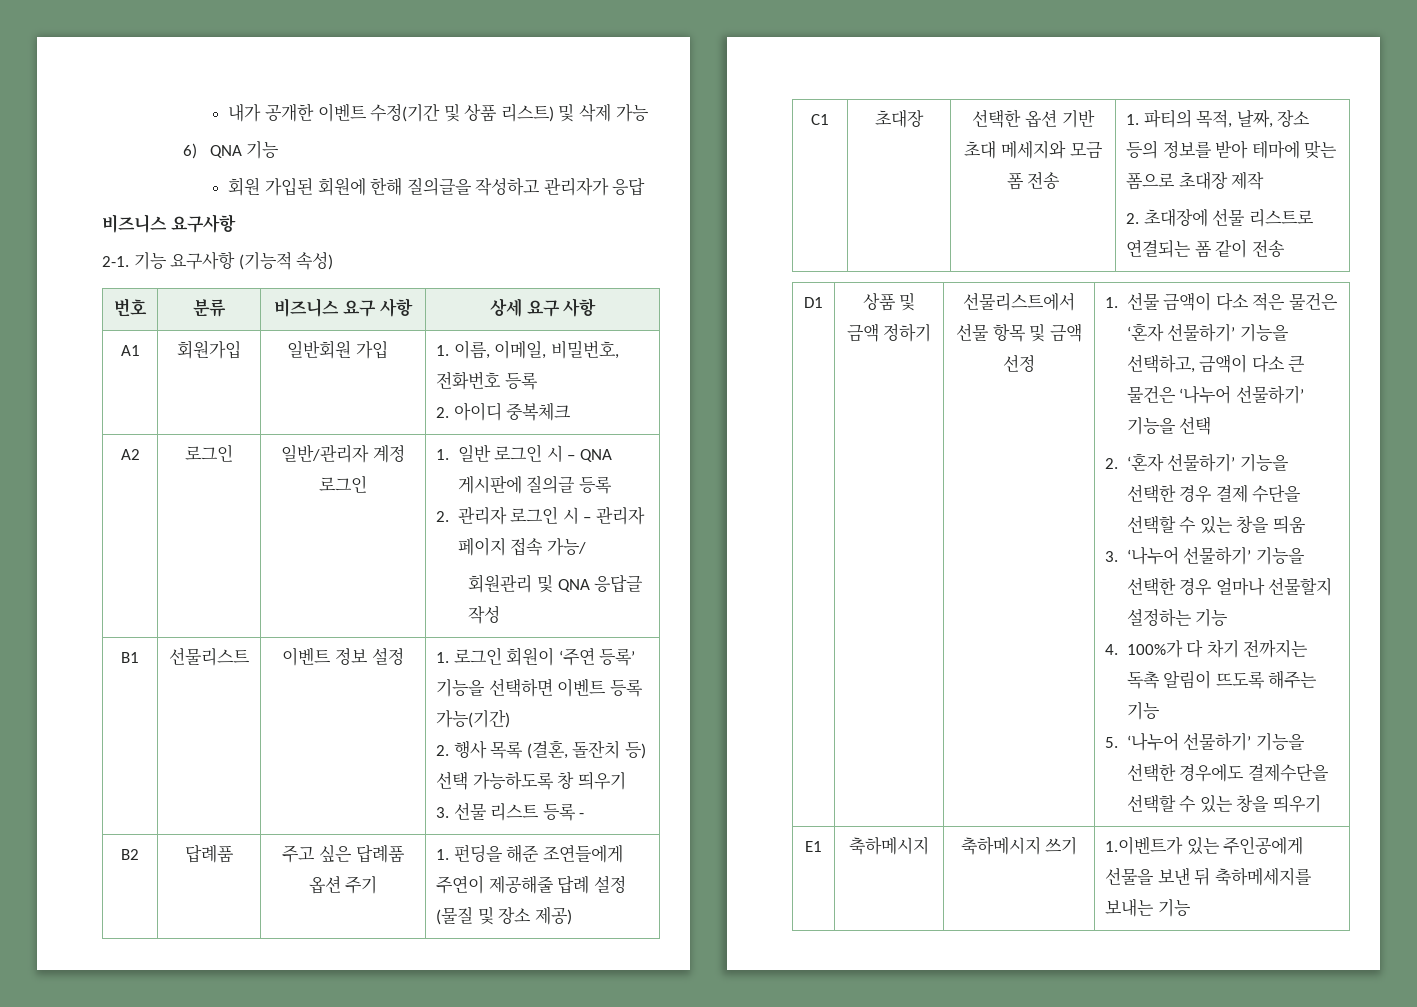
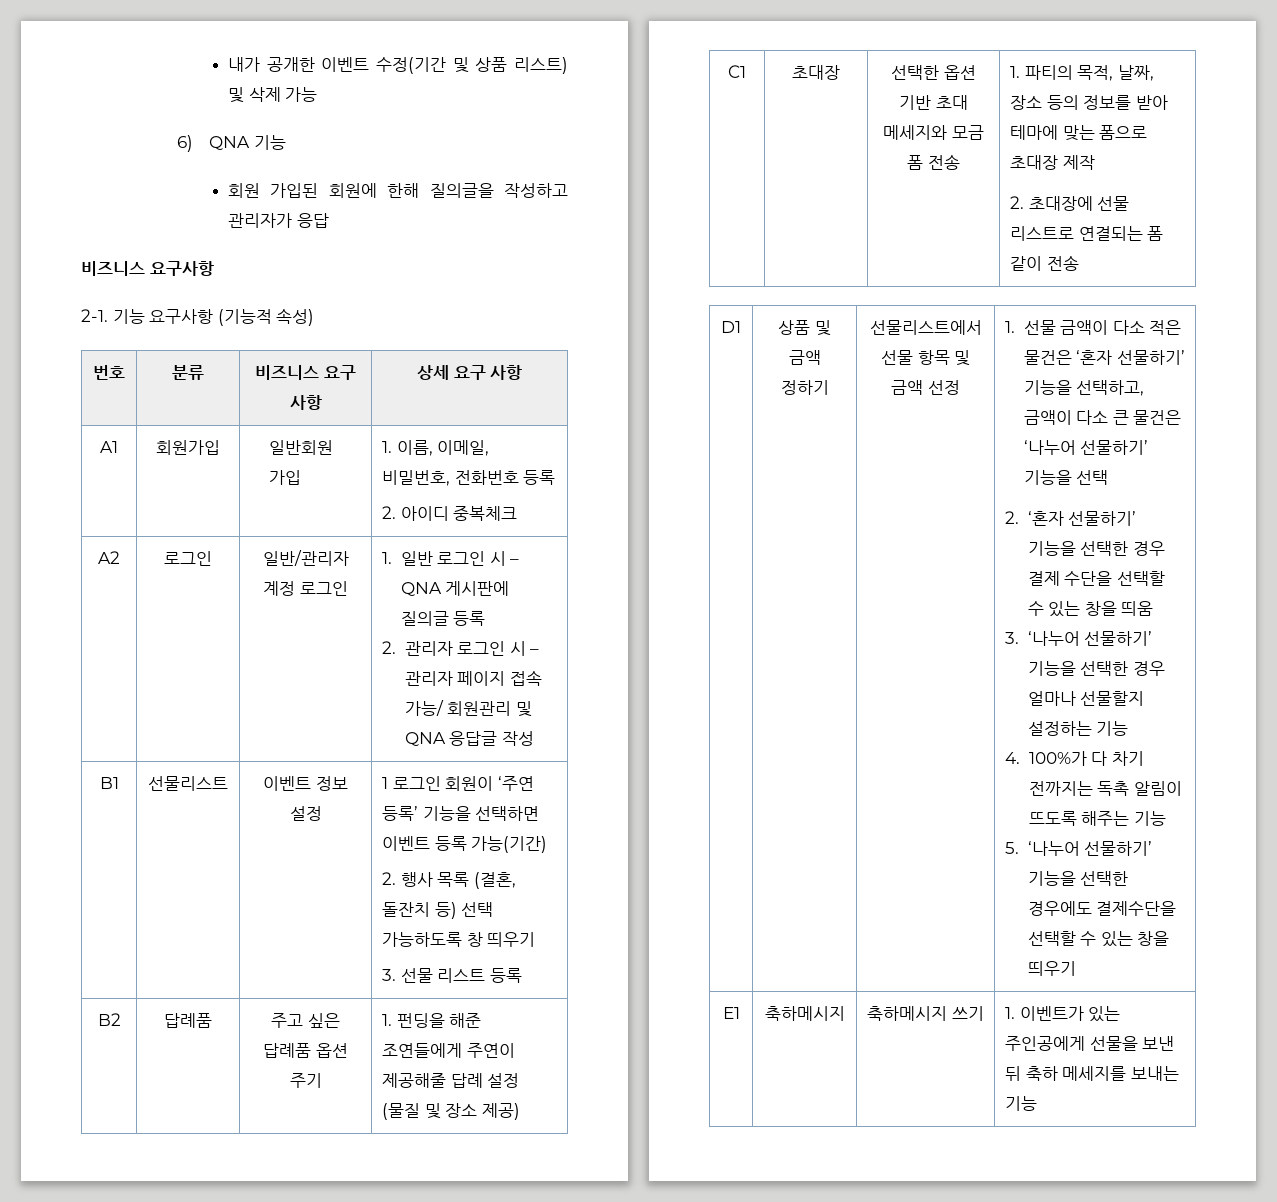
(586, 547) // -> (444, 708) none
[436,652,450,663] 1. -> [382,777,389,789] 1
[579,813,585,818] - -> (522, 975) none
[1105,836,1184,855] 1.이벤트가 -> [1005,1006,1084,1021] 1. 이벤트가
[1214,868,1312,886] 축하메세지를 -> [1025,1066,1127,1081] 축하 메세지를

